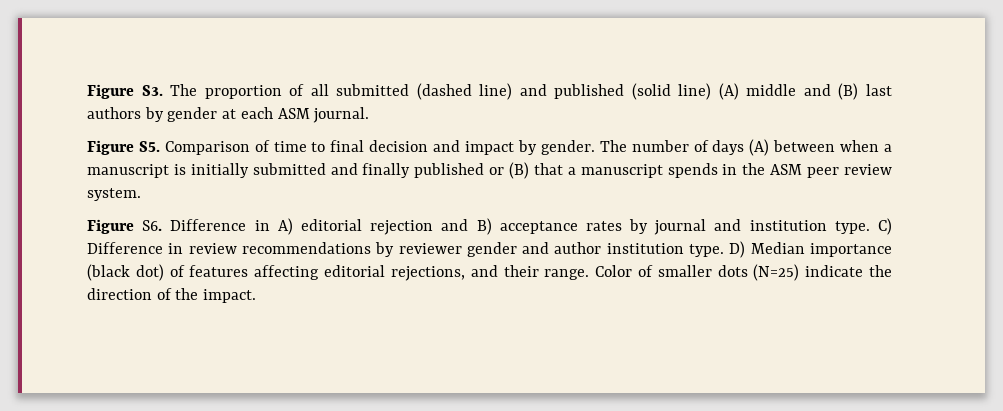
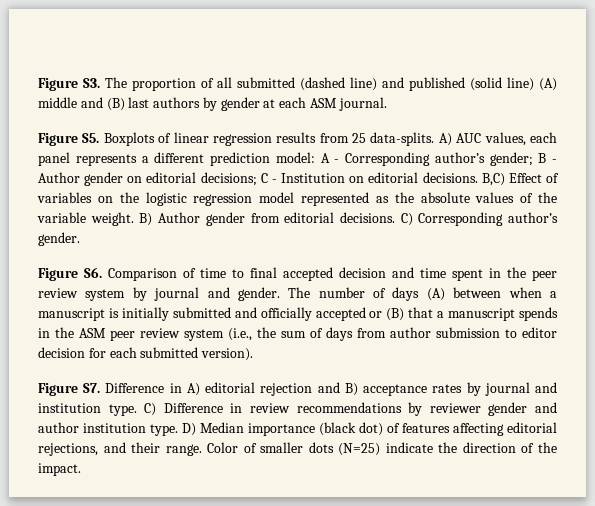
(160, 146) none -> [103,132,557,146] [38,152,557,166] [38,172,559,186] [37,192,557,206] [37,212,558,226] [38,232,80,246] [38,267,102,281] Boxplots of linear regression results from 25 data-splits. A) AUC values, each panel represents a different prediction model: A - Corresponding author’s gender; B - Author gender on editorial decisions; C - Institution on editorial decisions. B,C) Effect of variables on the logistic regression model represented as the absolute values of the variable weight. B) Author gender from editorial decisions. C) Corresponding author’s gender. // Figure S6.
(365, 146) none -> [283,267,333,281] accepted
[465,140,537,155] impact by -> [420,267,557,281] [38,287,230,301] time spent in the peer review system by journal and
[362,163,485,178] finally published -> [260,307,366,321] officially accepted
[87,188,141,201] [87,219,163,234] system. // Figure S6. -> [184,327,557,341] [38,347,254,361] [38,383,101,396] system (i.e., the sum of days from author submission to editor decision for each submitted version). // Figure S7.

